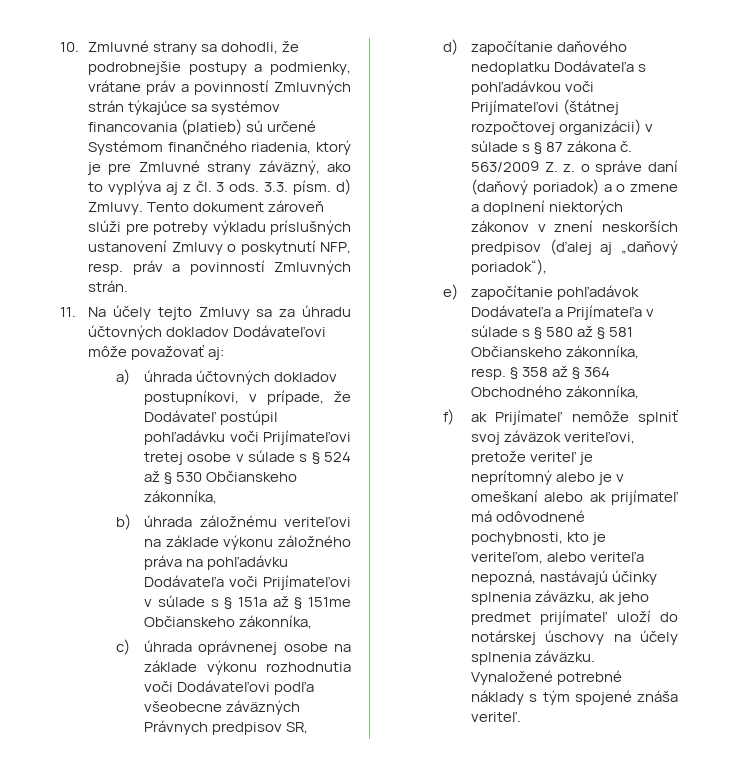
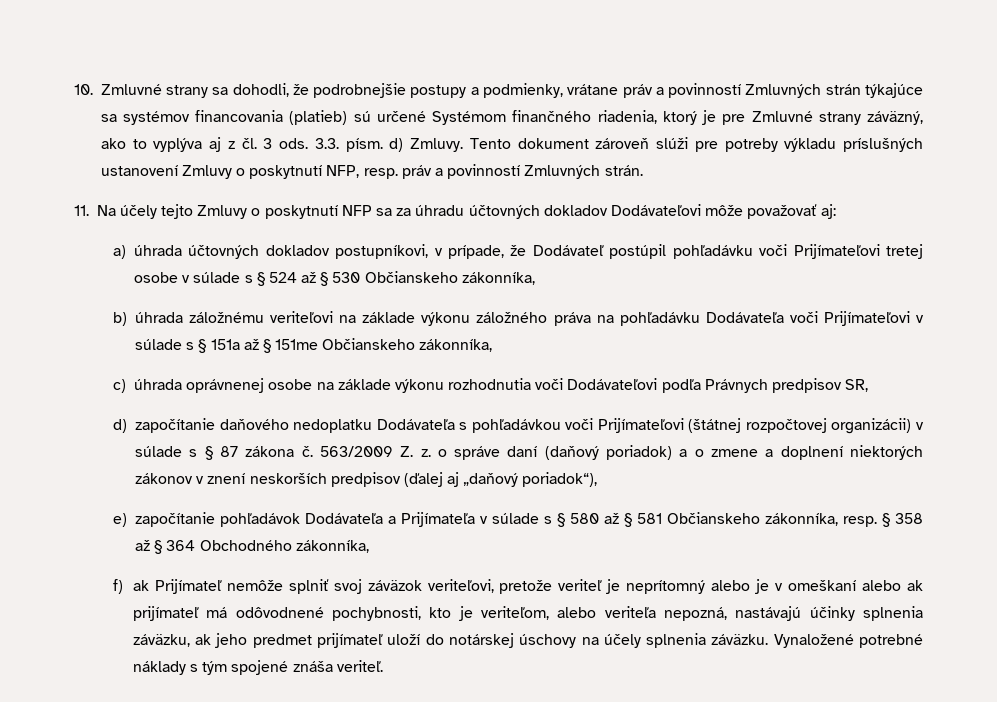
(250, 313) none -> [251,205,372,219] o poskytnutí NFP
[144,700,301,715] všeobecne záväzných -> (701, 386) none

